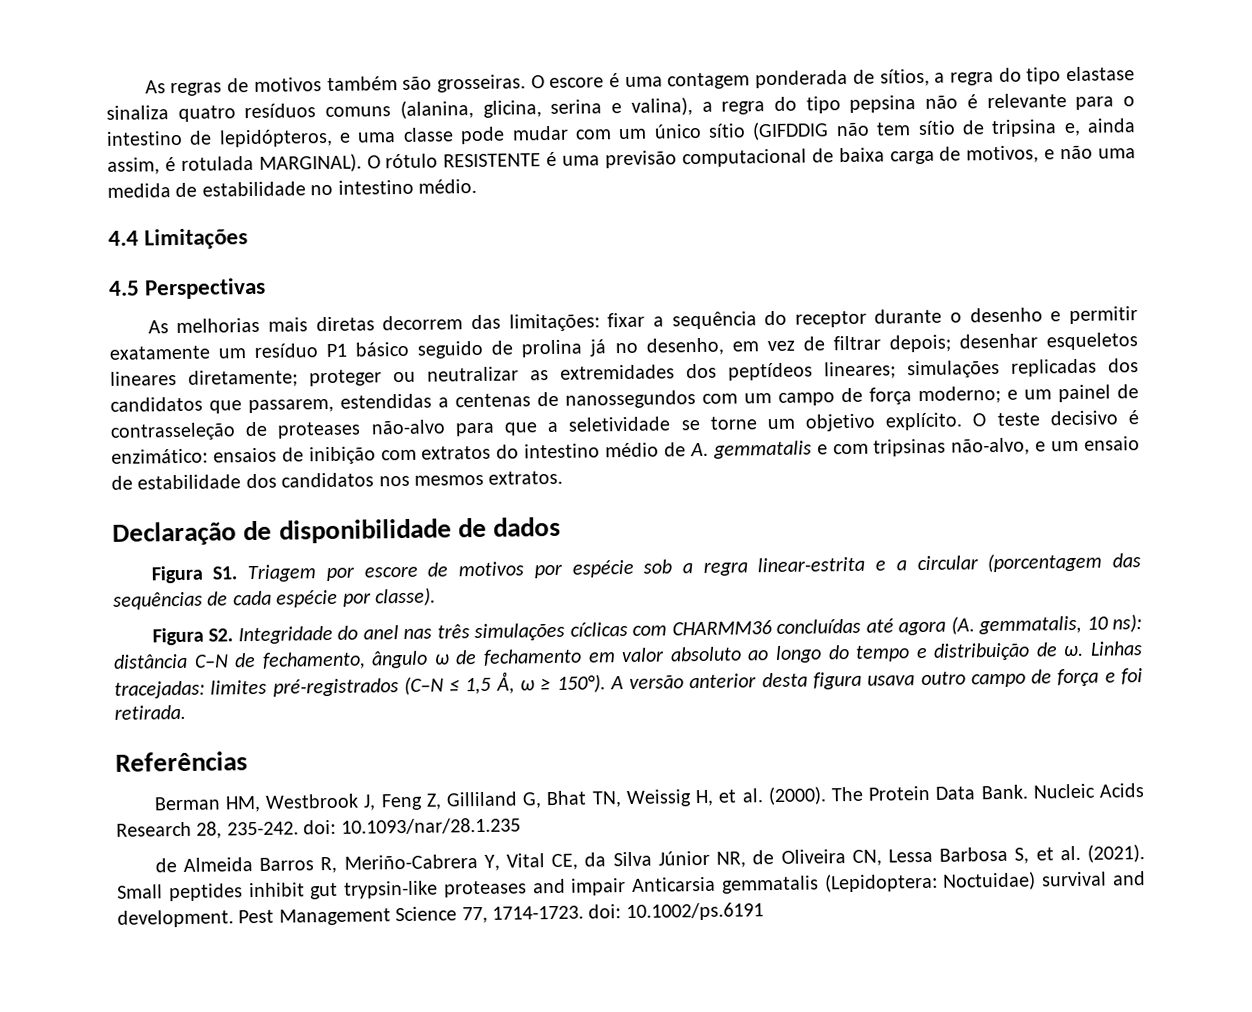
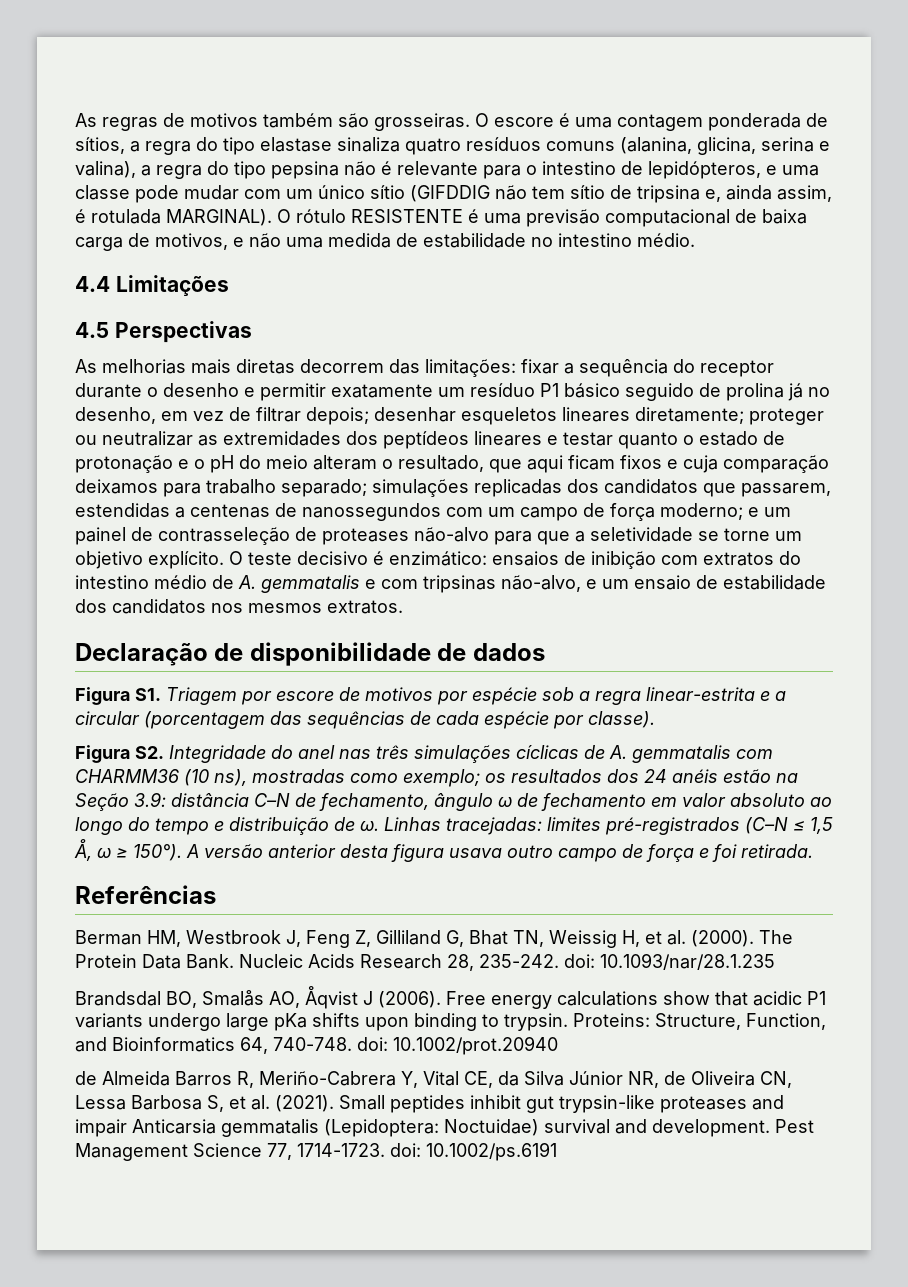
[824,361,896,380] lineares; -> [474,431,785,449] [75,455,829,473] [75,479,367,497] lineares e testar quanto o estado de protonação e o pH do meio alteram o resultado, que aqui ficam fixos e cuja comparação deixamos para trabalho separado;
[632,614,1143,636] com CHARMM36 concluídas até agora (A. gemmatalis, 10 ns): -> [584,745,773,763] [75,769,798,787] [75,792,166,811] de A. gemmatalis com CHARMM36 (10 ns), mostradas como exemplo; os resultados dos 24 anéis estão na Seção 3.9:
(521, 826) none -> [75,986,826,1009] [75,1013,826,1031] [75,1036,558,1055] // Brandsdal BO, Smalås AO, Åqvist J (2006). Free energy calculations show that acidic P1 variants undergo large pKa shifts upon binding to trypsin. Proteins: Structure, Function, and Bioinformatics 64, 740-748. doi: 10.1002/prot.20940

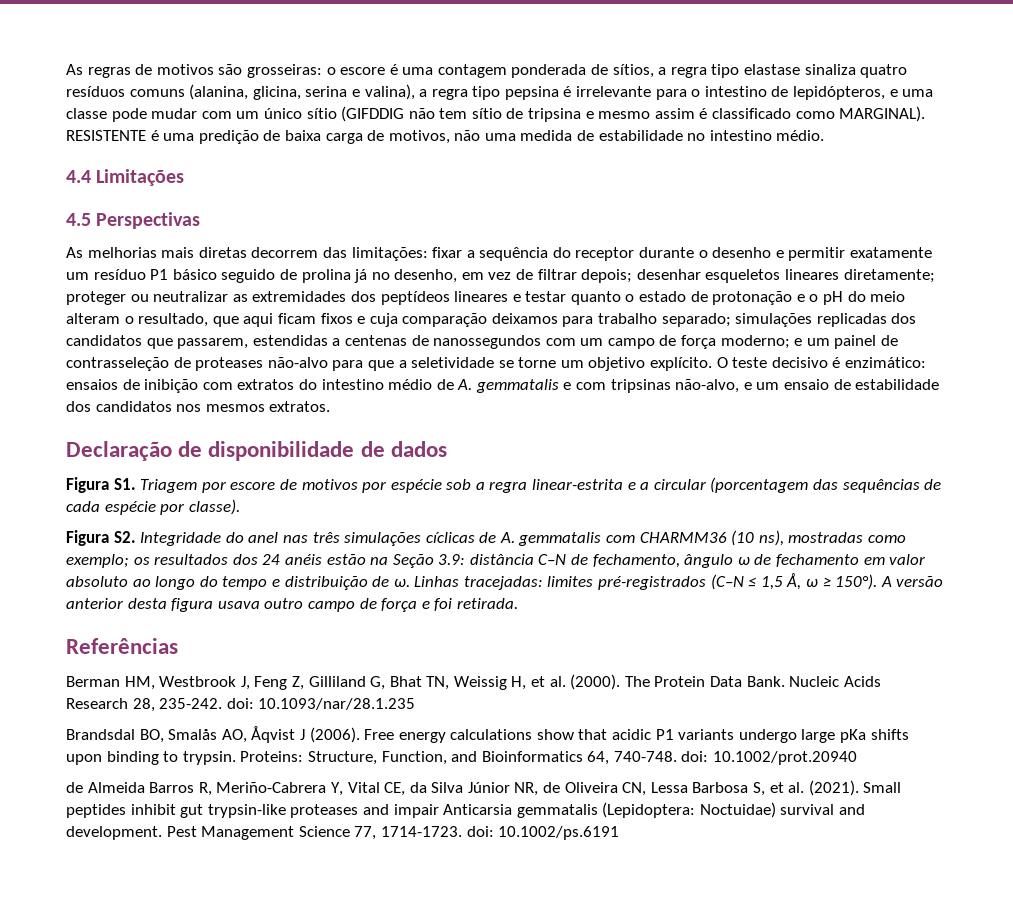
[263,113,489,131] também são grosseiras. O -> [218,64,336,78] são grosseiras: o
[196,137,218,151] do -> (707, 72) none
[207,161,229,175] do -> (468, 94) none
[344,161,478,176] não é relevante -> [563,86,652,97] é irrelevante
[705,185,832,202] [75,209,346,226] e, ainda assim, é rotulada MARGINAL). O rótulo -> [585,106,926,122] e mesmo assim é classificado como MARGINAL).
[526,209,730,227] previsão computacional -> [198,130,259,144] predição
[233,237,244,247] e -> (450, 137) none

